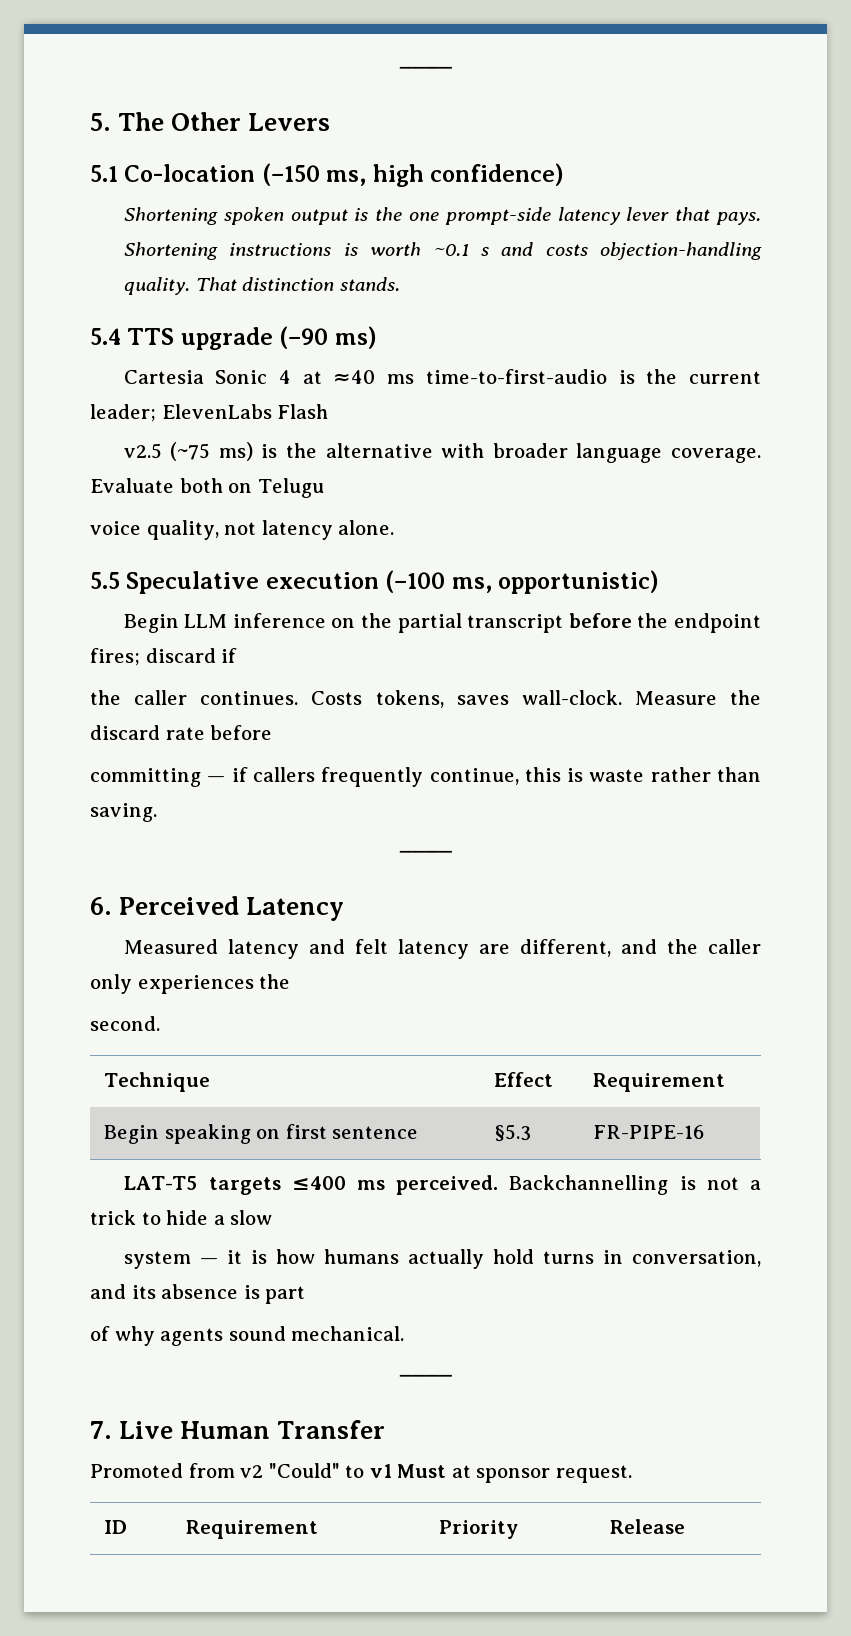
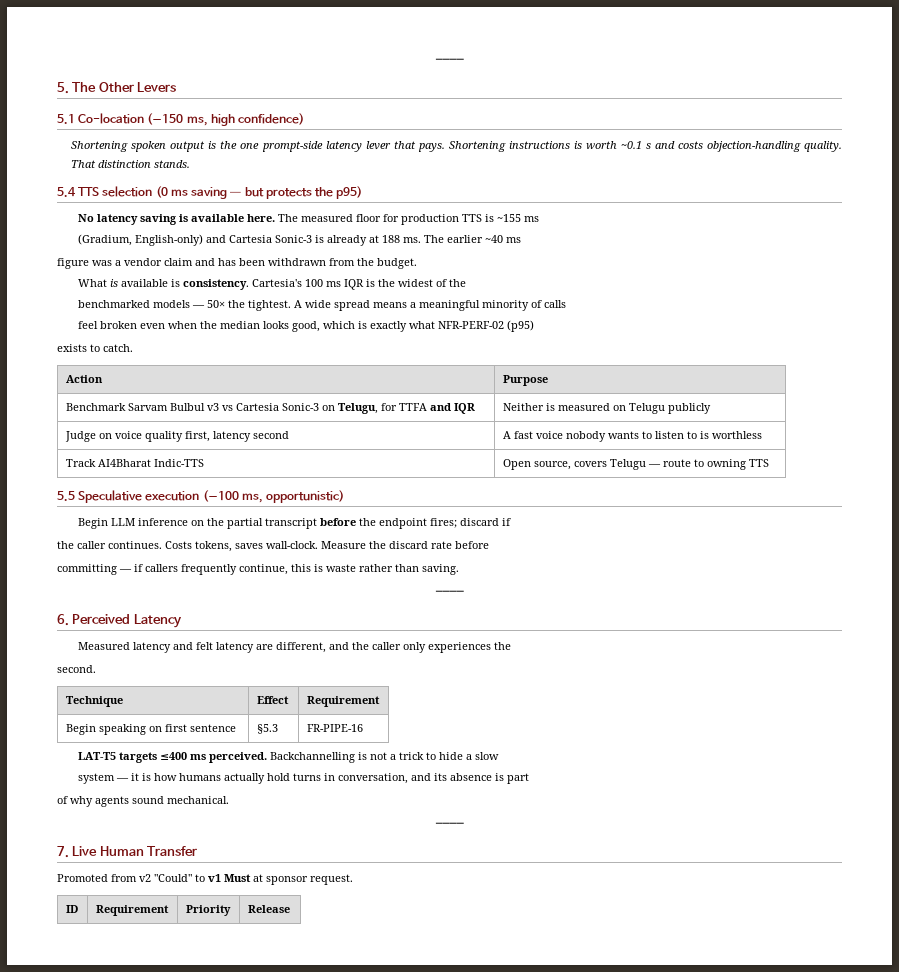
[180,326,377,350] [123,369,762,384] [90,404,329,422] [123,442,761,463] [90,478,324,498] [90,520,395,540] upgrade (−90 ms) // Cartesia Sonic 4 at ≈40 ms time-to-first-audio is the current leader; ElevenLabs Flash // v2.5 (~75 ms) is the alternative with broader language coverage. Evaluate both on Telugu // voice quality, not latency alone. -> [102,186,363,199] [77,214,539,225] [77,234,521,246] [57,258,417,269] [77,279,466,290] [77,300,566,311] [77,320,534,332] [57,344,133,352] [65,375,103,383] [502,375,548,386] [65,403,475,414] [502,403,711,414] [64,431,289,442] [502,431,762,442] [65,459,204,467] [502,459,769,470] selection (0 ms saving — but protects the p95) // No latency saving is available here. The measured floor for production TTS is ~155 ms // (Gradium, English-only) and Cartesia Sonic-3 is already at 188 ms. The earlier ~40 ms // figure was a vendor claim and has been withdrawn from the budget. // What is available is consistency. Cartesia's 100 ms IQR is the widest of the // benchmarked models — 50× the tightest. A wide spread means a meaningful minority of calls // feel broken even when the median looks good, which is exactly what NFR-PERF-02 (p95) // exists to catch. // Action | Purpose // Benchmark Sarvam Bulbul v3 vs Cartesia Sonic-3 on Telugu, for TTFA and IQR | Neither is measured on Telugu publicly // Judge on voice quality first, latency second | A fast voice nobody wants to listen to is worthless // Track AI4Bharat Indic-TTS | Open source, covers Telugu — route to owning TTS

